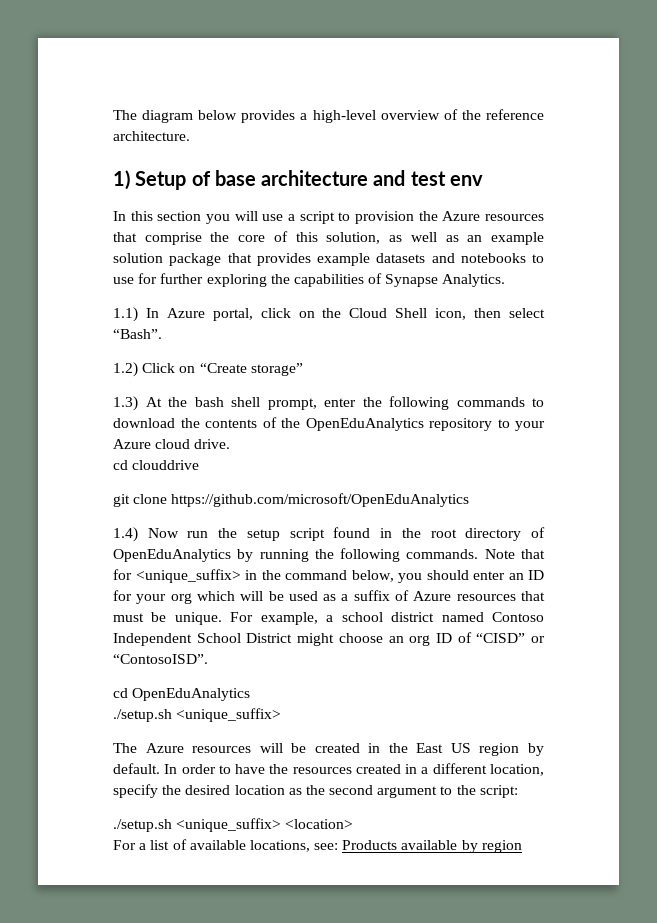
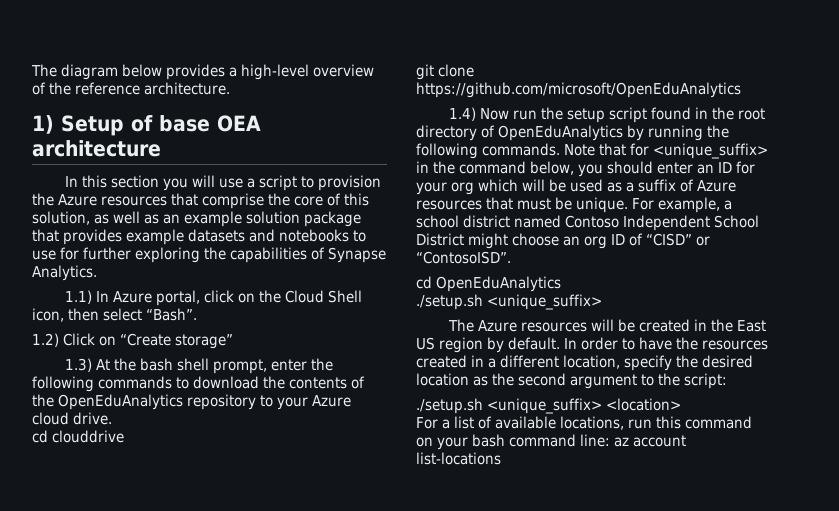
(256, 178) none -> [217,115,261,132] OEA
[373,170,483,186] and test env -> (161, 148) none
[314,840,522,853] see: Products available by region -> [628,416,752,429] [416,434,686,450] [416,452,501,465] run this command on your bash command line: az account list-locations

